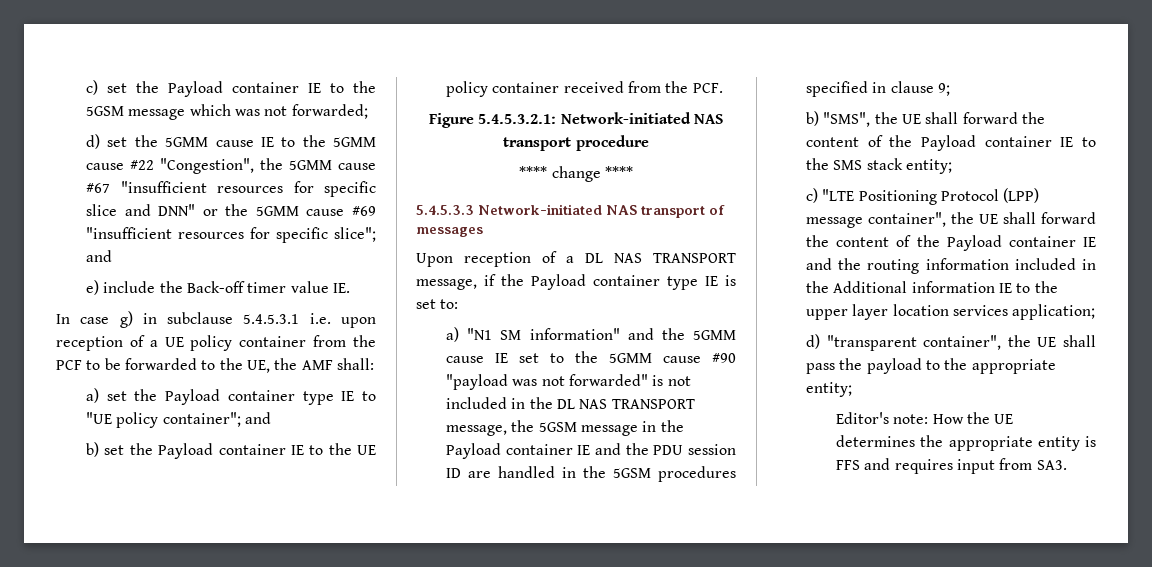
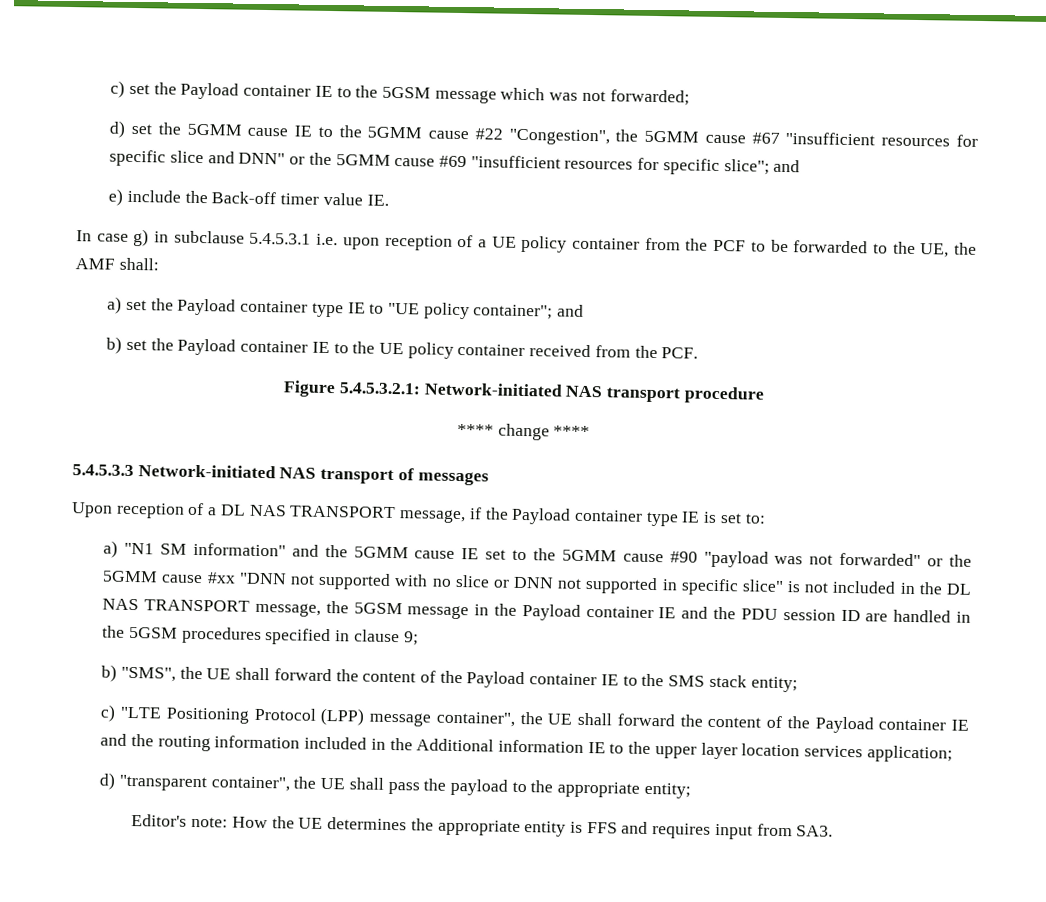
(649, 380) none -> [927,554,973,567] [102,570,784,596] or the 5GMM cause #xx "DNN not supported with no slice or DNN not supported in specific slice"

